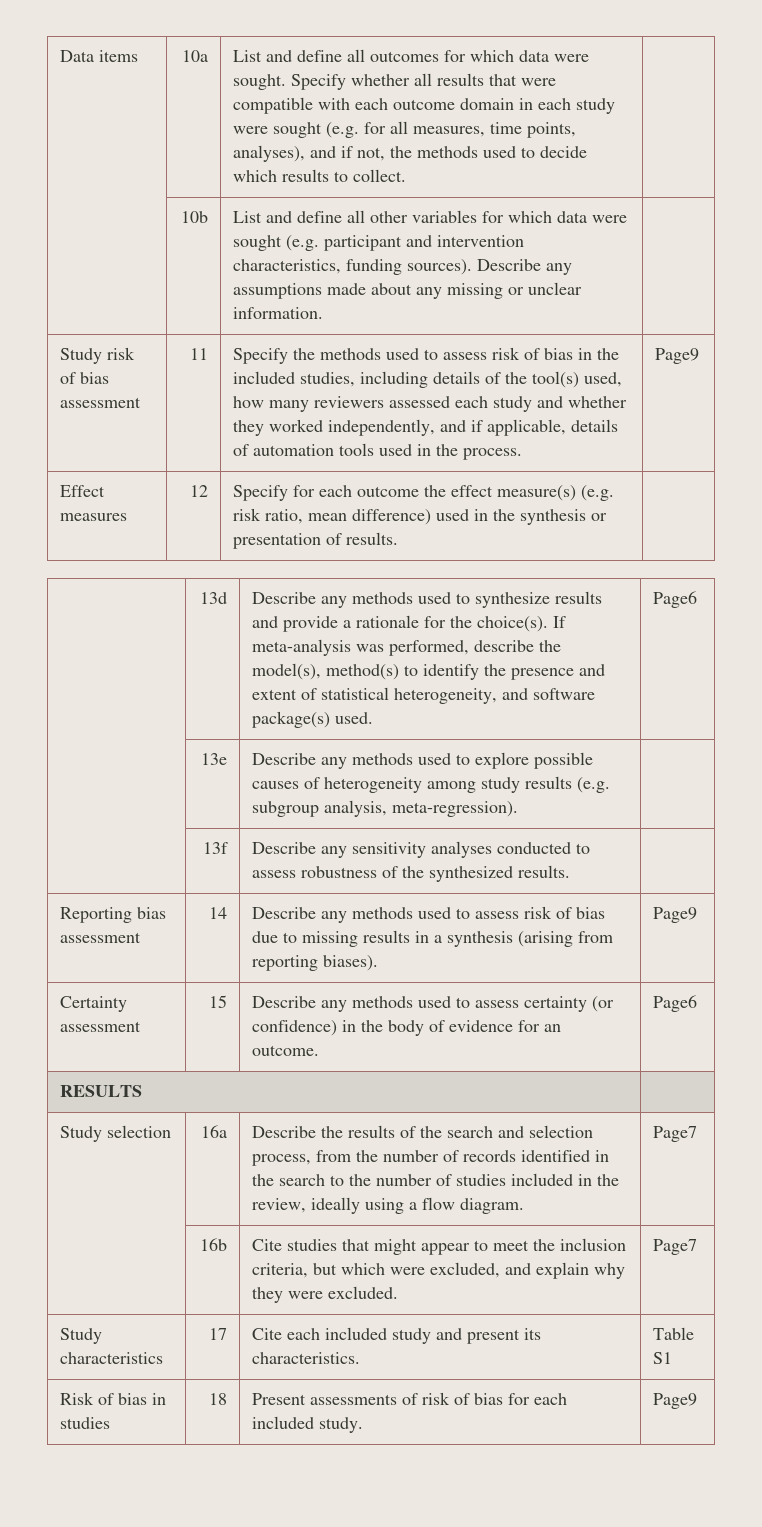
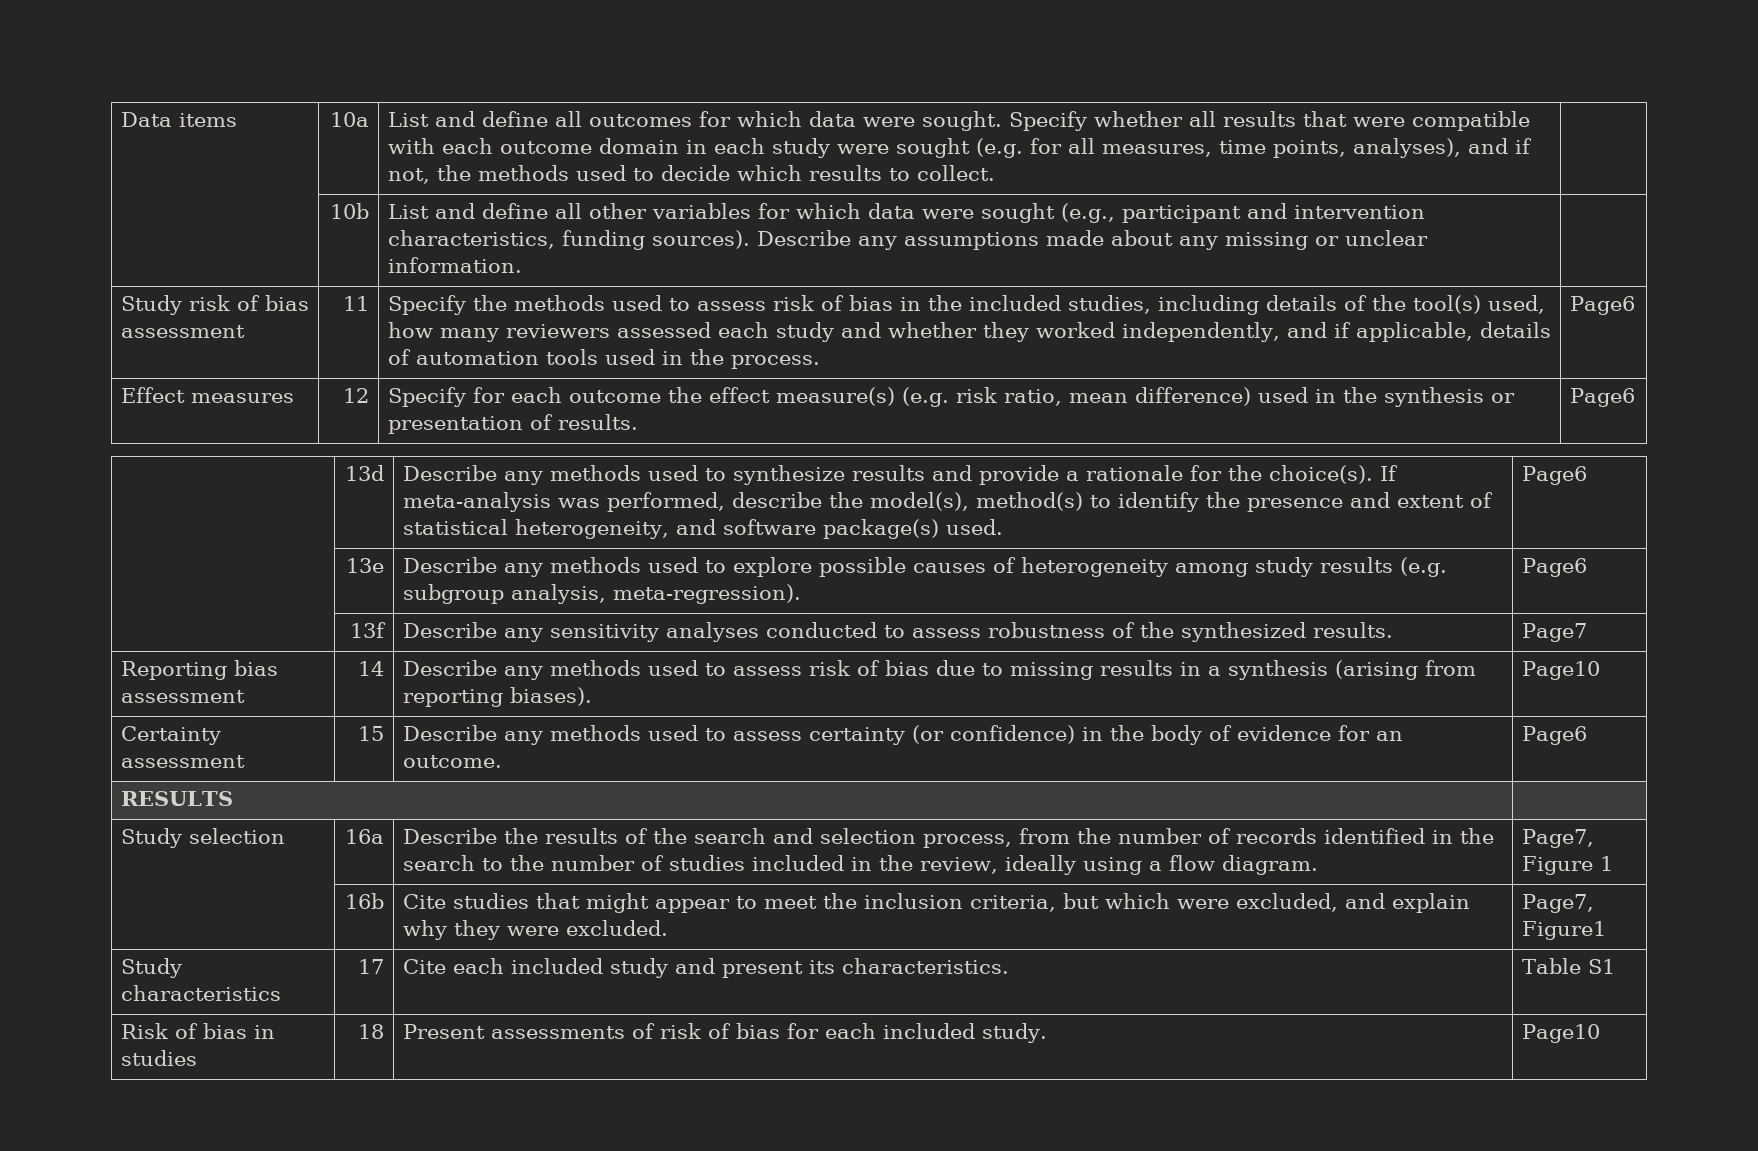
[286,235,320,251] (e.g. -> [1060,203,1115,223] (e.g.,
[655,348,700,364] Page9 -> [1569,296,1635,315] Page6
(399, 538) none -> [1569,388,1635,407] Page6
(519, 809) none -> [1521,558,1587,577] Page6
(571, 871) none -> [1521,623,1587,642] Page7
[653,907,698,923] Page9 -> [1521,661,1600,680] Page10
[653,1126,698,1142] Page7 -> [1521,829,1594,848] [1521,856,1613,875] Page7, Figure 1
[653,1239,698,1255] Page7 -> [1521,894,1594,913] [1521,921,1606,940] Page7, Figure1
[653,1393,698,1409] Page9 -> [1521,1024,1600,1043] Page10

